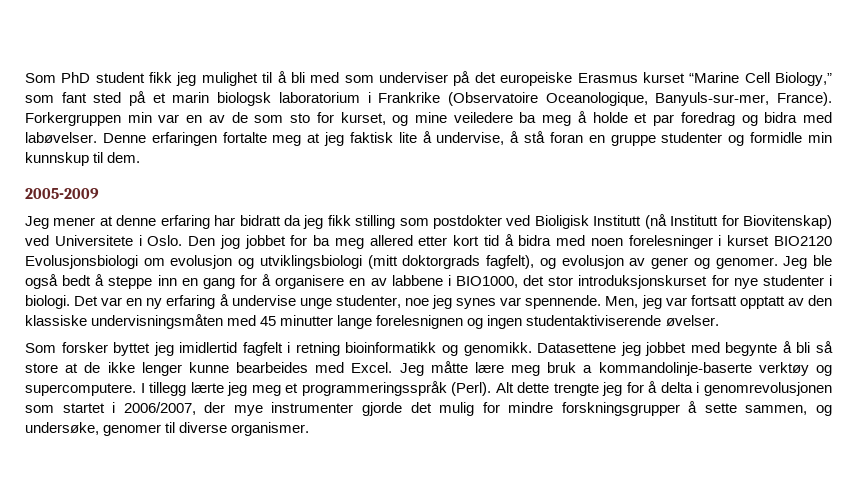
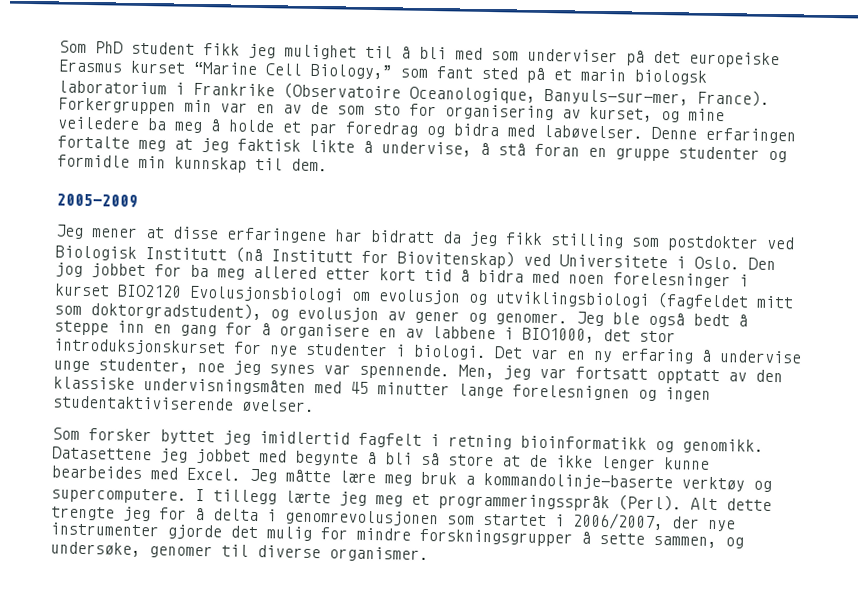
(334, 117) none -> [445,104,581,121] organisering av
[398,132,417,143] lite -> [309,139,355,153] likte
[25,152,89,166] kunnskup -> [174,156,247,173] kunnskap
[116,215,210,229] denne erfaring -> [172,226,327,244] disse erfaringene
[534,215,589,229] Bioligisk -> [55,245,137,261] Biologisk
[367,255,535,269] (mitt doktorgrads fagfelt), -> [657,291,794,310] [54,301,262,321] (fagfeldet mitt som doktorgradstudent),
[233,405,263,416] mye -> [707,519,736,532] nye

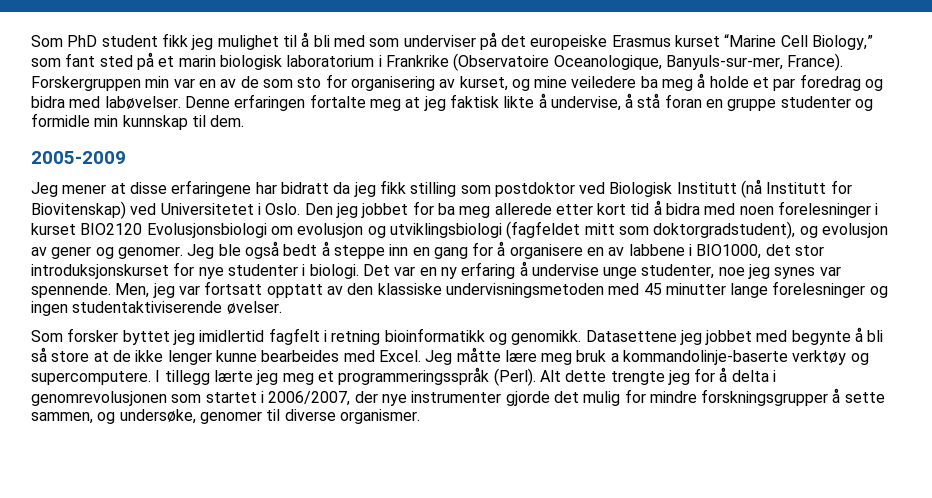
[634,69,707,85] biologsk -> [219,55,282,70] biologisk
[58,97,176,115] Forkergruppen -> [31,76,141,91] Forskergruppen
[667,235,759,252] postdokter -> [494,182,575,197] postdoktor
[559,254,668,269] Universitete -> [160,203,254,215] Universitetet
[55,262,83,277] jog -> [335,203,358,218] jeg
[253,265,317,280] allered -> [494,203,552,215] allerede
[143,378,306,395] undervisningsmåten -> [445,283,604,298] undervisningsmetoden
[512,384,630,401] forelesnignen -> [772,281,866,298] forelesninger

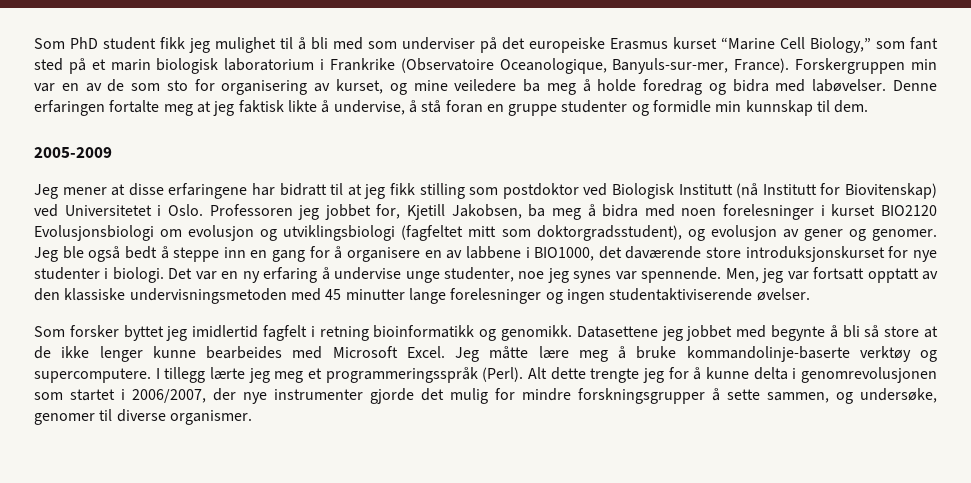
[753,77,796,91] et par -> (637, 85) none
[333,182,351,194] da -> [330,183,362,196] til at
[304,201,650,218] Den jeg jobbet for ba meg allerede etter kort tid -> [209,204,581,220] Professoren jeg jobbet for, Kjetill Jakobsen, ba meg
[506,221,581,239] (fagfeldet -> [401,225,464,241] (fagfeltet
[653,221,796,239] doktorgradstudent), -> [536,225,682,241] doktorgradsstudent),
[795,245,825,256] stor -> [625,246,742,259] daværende store
(375, 356) none -> [332,346,398,358] Microsoft
[576,350,619,362] bruk a -> [618,346,677,359] å bruke
(728, 374) none -> [705,367,749,379] kunne

